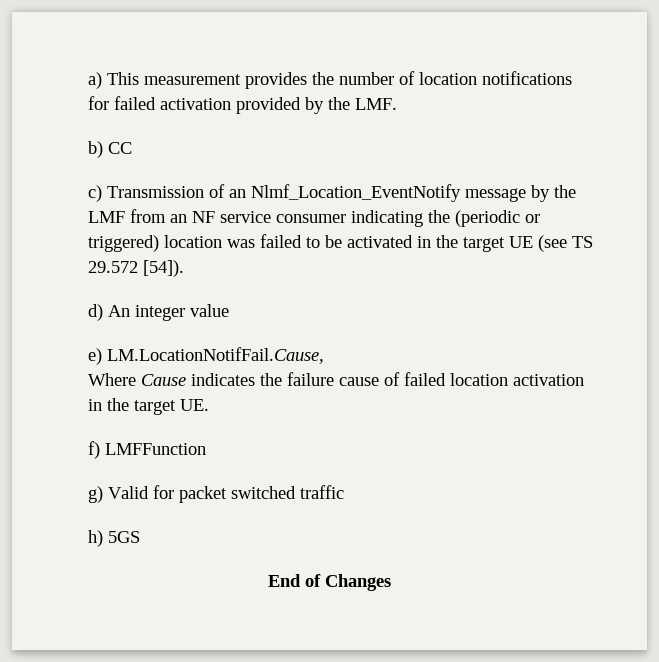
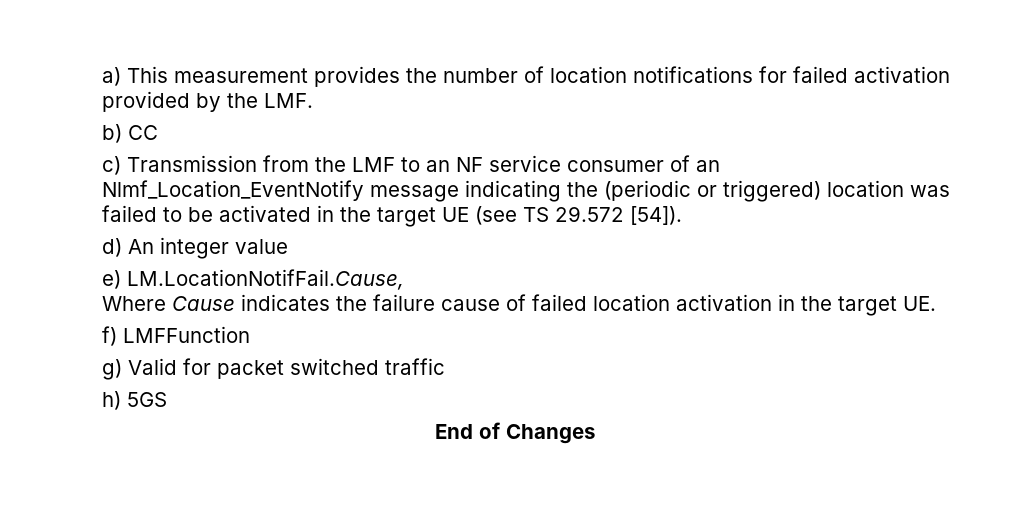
[208,184,576,202] [87,209,346,223] of an Nlmf_Location_EventNotify message by the LMF from an NF service consumer -> [262,155,720,172] [101,180,459,202] from the LMF to an NF service consumer of an Nlmf_Location_EventNotify message

